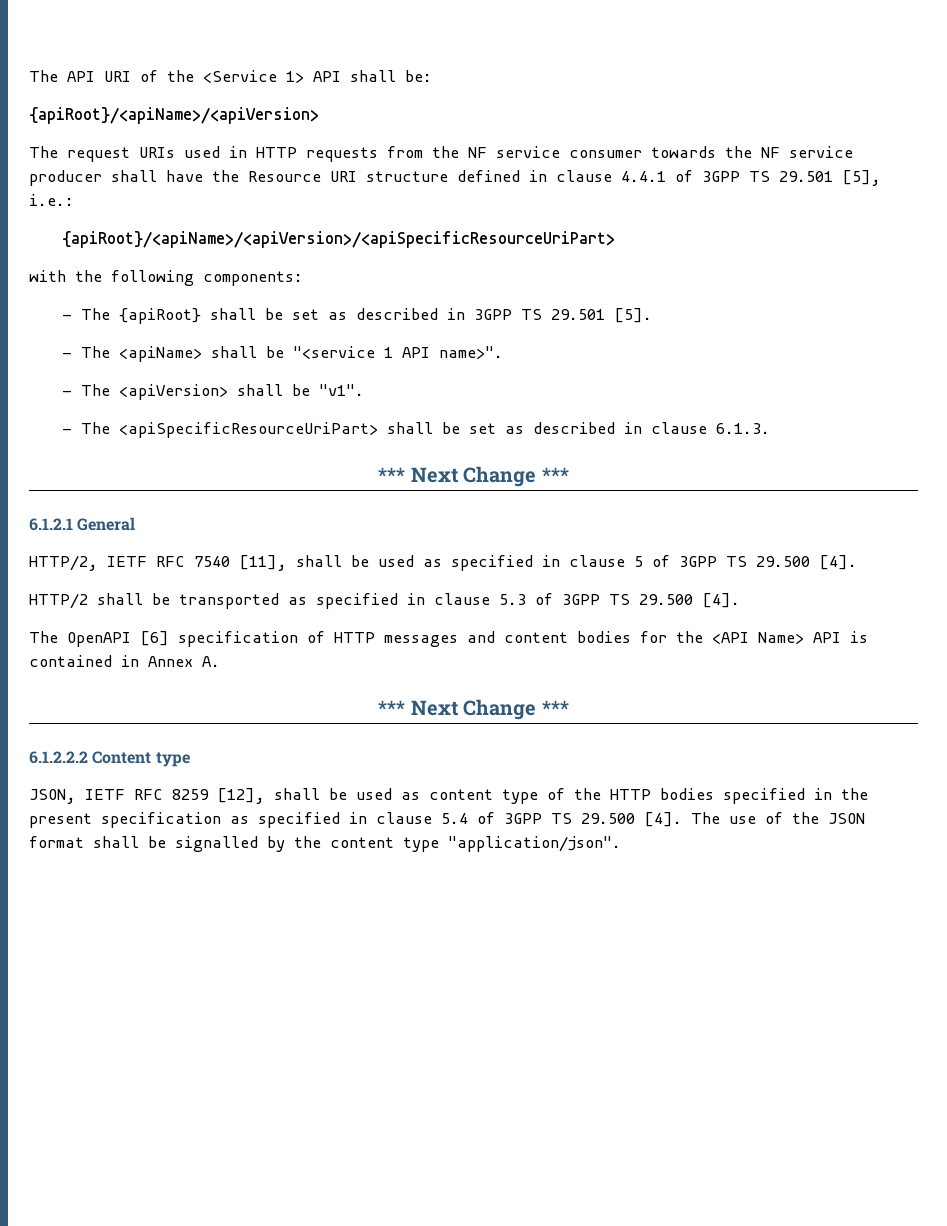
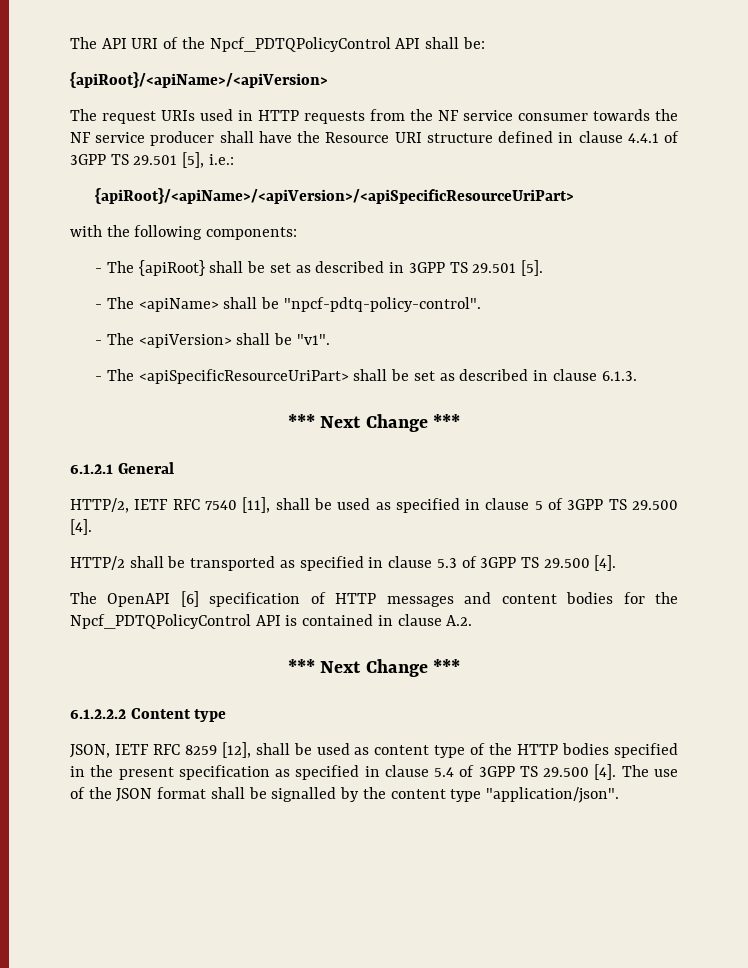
[203,70,304,83] <Service 1> -> [209,37,391,52] Npcf_PDTQPolicyControl
[292,346,503,359] "<service 1 API name>". -> [283,297,481,312] "npcf-pdtq-policy-control".
[712,632,804,644] <API Name> -> [70,614,251,629] Npcf_PDTQPolicyControl
[148,656,220,667] Annex A. -> [397,614,473,626] clause A.2.

